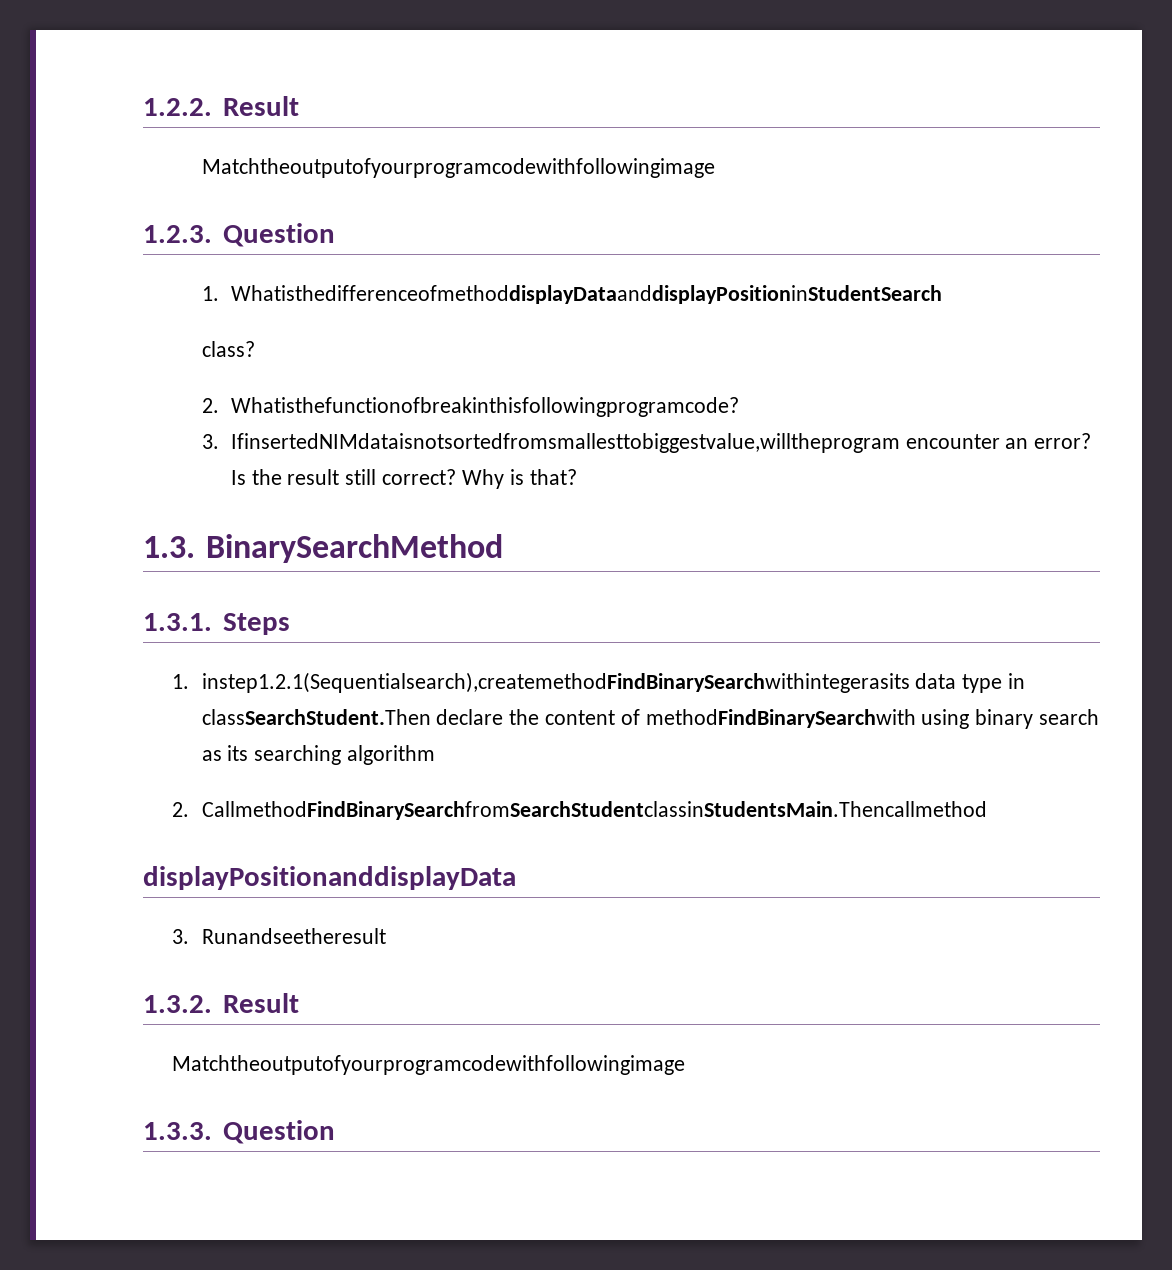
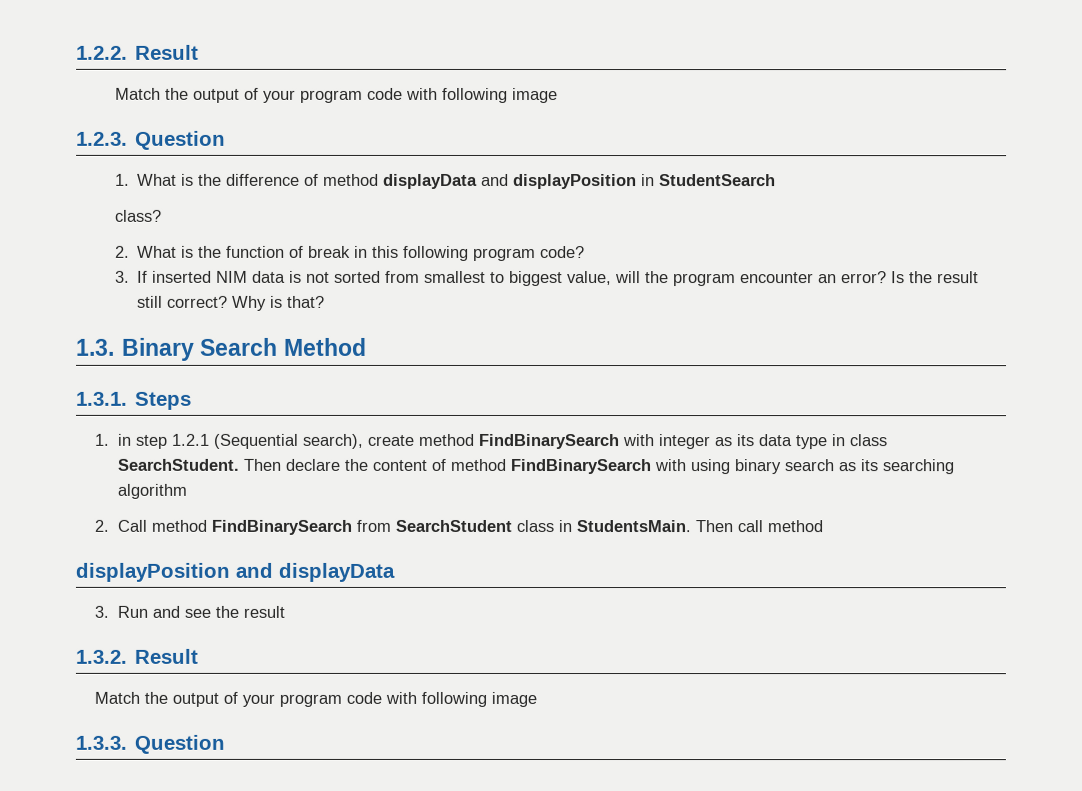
[201,158,715,178] [143,223,335,247] [201,285,942,304] [201,341,255,357] [201,397,739,417] [201,433,900,453] Matchtheoutputofyourprogramcodewithfollowingimage // 1.2.3. Question // 1. WhatisthedifferenceofmethoddisplayDataanddisplayPositioninStudentSearch // class? // 2. Whatisthefunctionofbreakinthisfollowingprogramcode? // 3. IfinsertedNIMdataisnotsortedfromsmallesttobiggestvalue,willtheprogram -> [114,87,558,104] [76,130,227,150] [114,173,777,190] [114,209,162,222] [114,245,586,261] [114,270,737,287] Match the output of your program code with following image // 1.2.3. Question // 1. What is the difference of method displayData and displayPosition in StudentSearch // class? // 2. What is the function of break in this following program code? // 3. If inserted NIM data is not sorted from smallest to biggest value, will the program
[205,534,503,563] BinarySearchMethod -> [122,337,367,361] Binary Search Method
[201,672,1025,693] [201,709,431,725] instep1.2.1(Sequentialsearch),createmethodFindBinarySearchwithintegerasits data type in classSearchStudent.Then -> [116,433,887,450] [116,458,281,471] in step 1.2.1 (Sequential search), create method FindBinarySearch with integer as its data type in class SearchStudent. Then
[645,709,916,728] methodFindBinarySearchwith -> [449,458,686,475] method FindBinarySearch with
[201,801,987,820] [143,866,516,890] [172,928,386,944] [143,993,299,1013] [172,1055,686,1075] CallmethodFindBinarySearchfromSearchStudentclassinStudentsMain.Thencallmethod // displayPositionanddisplayData // 3. Runandseetheresult // 1.3.2. Result // Matchtheoutputofyourprogramcodewithfollowingimage -> [116,519,823,535] [75,562,395,582] [94,605,285,618] [75,648,199,664] [94,691,538,707] Call method FindBinarySearch from SearchStudent class in StudentsMain. Then call method // displayPosition and displayData // 3. Run and see the result // 1.3.2. Result // Match the output of your program code with following image

